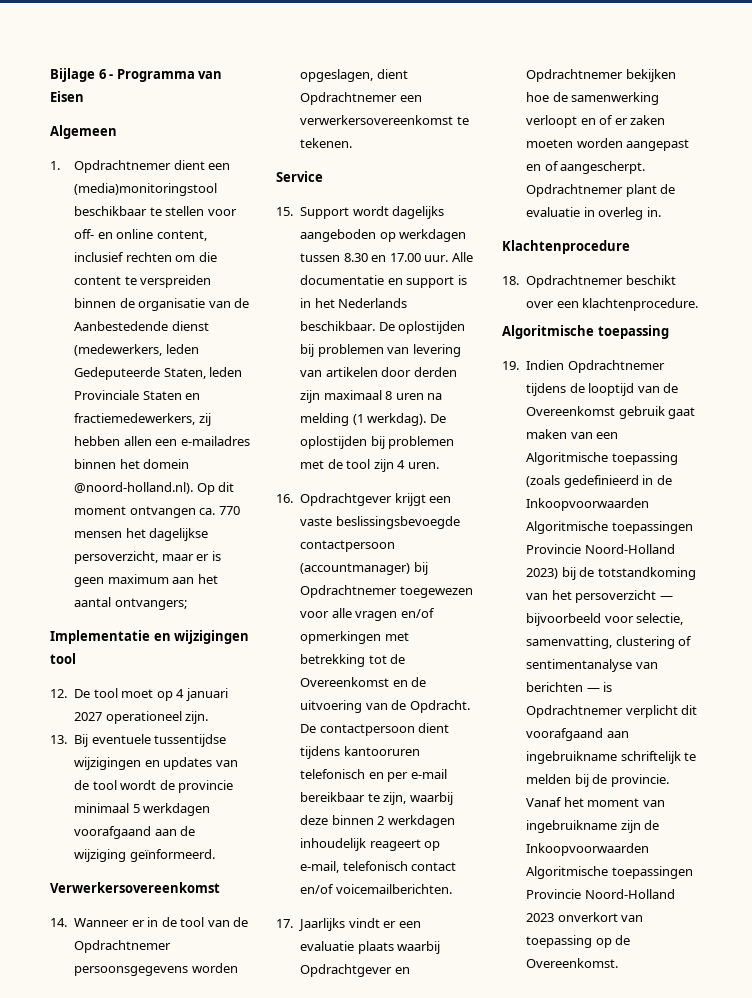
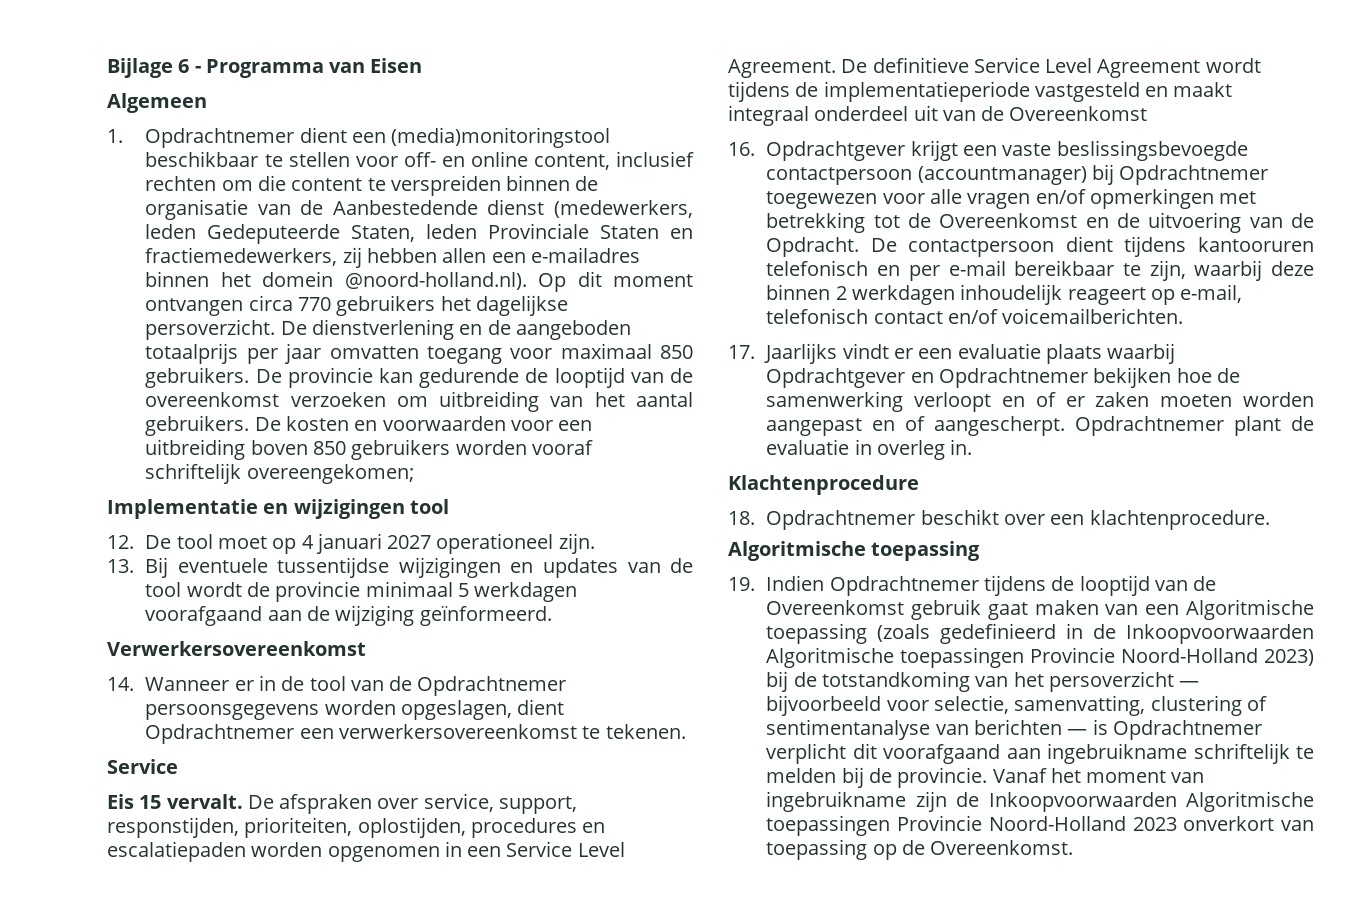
[199,506,240,515] [74,528,209,541] [74,551,221,564] [74,574,218,587] [74,597,187,610] ca. 770 mensen het dagelijkse persoverzicht, maar er is geen maximum aan het aantal ontvangers; -> [248,295,568,316] [145,319,631,340] [145,343,693,364] [145,367,693,388] [145,391,693,412] [145,415,593,436] [145,439,593,460] [145,463,414,484] circa 770 gebruikers het dagelijkse persoverzicht. De dienstverlening en de aangeboden totaalprijs per jaar omvatten toegang voor maximaal 850 gebruikers. De provincie kan gedurende de looptijd van de overeenkomst verzoeken om uitbreiding van het aantal gebruikers. De kosten en voorwaarden voor een uitbreiding boven 850 gebruikers worden vooraf schriftelijk overeengekomen;
[276,206,445,219] [300,229,467,242] [300,252,473,262] [300,275,467,288] [300,298,408,308] [300,321,466,334] [300,344,461,357] [300,367,457,377] [300,390,443,403] [300,413,446,426] [300,436,455,449] [300,459,439,472] 15. Support wordt dagelijks aangeboden op werkdagen tussen 8.30 en 17.00 uur. Alle documentatie en support is in het Nederlands beschikbaar. De oplostijden bij problemen van levering van artikelen door derden zijn maximaal 8 uren na melding (1 werkdag). De oplostijden bij problemen met de tool zijn 4 uren. -> [107,793,577,814] [107,817,606,838] [107,841,625,862] [728,57,1261,78] [728,81,1233,102] [728,105,1148,126] Eis 15 vervalt. De afspraken over service, support, responstijden, prioriteiten, oplostijden, procedures en escalatiepaden worden opgenomen in een Service Level Agreement. De definitieve Service Level Agreement wordt tijdens de implementatieperiode vastgesteld en maakt integraal onderdeel uit van de Overeenkomst

